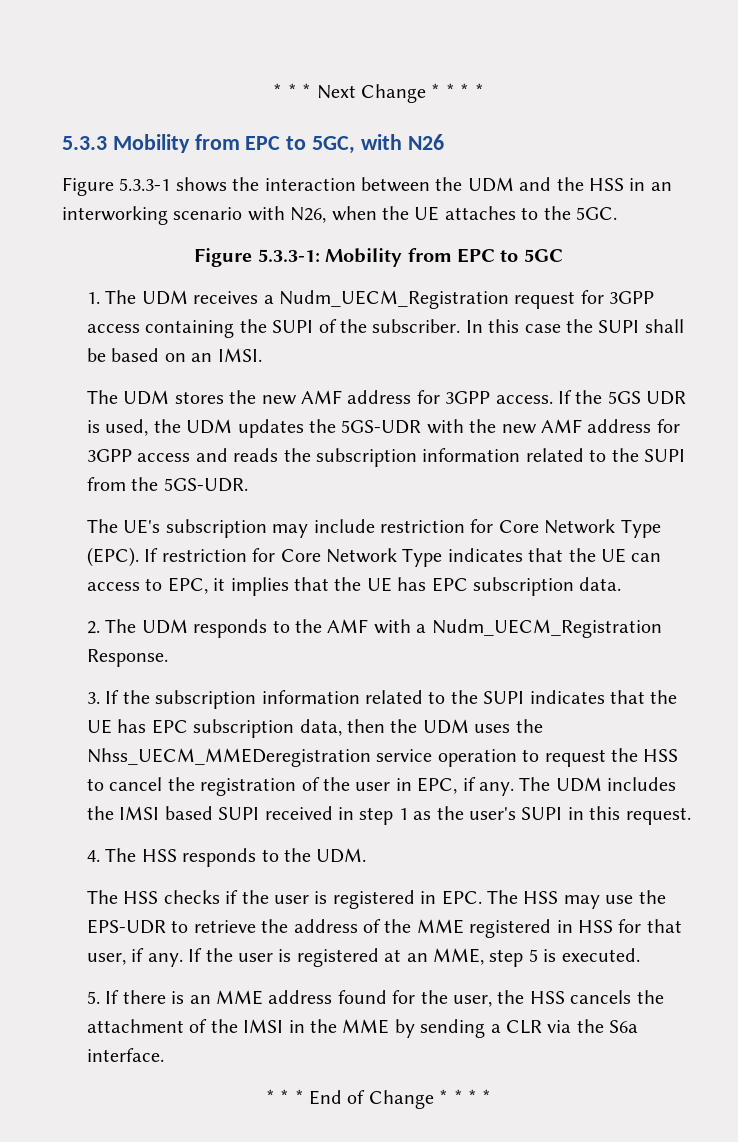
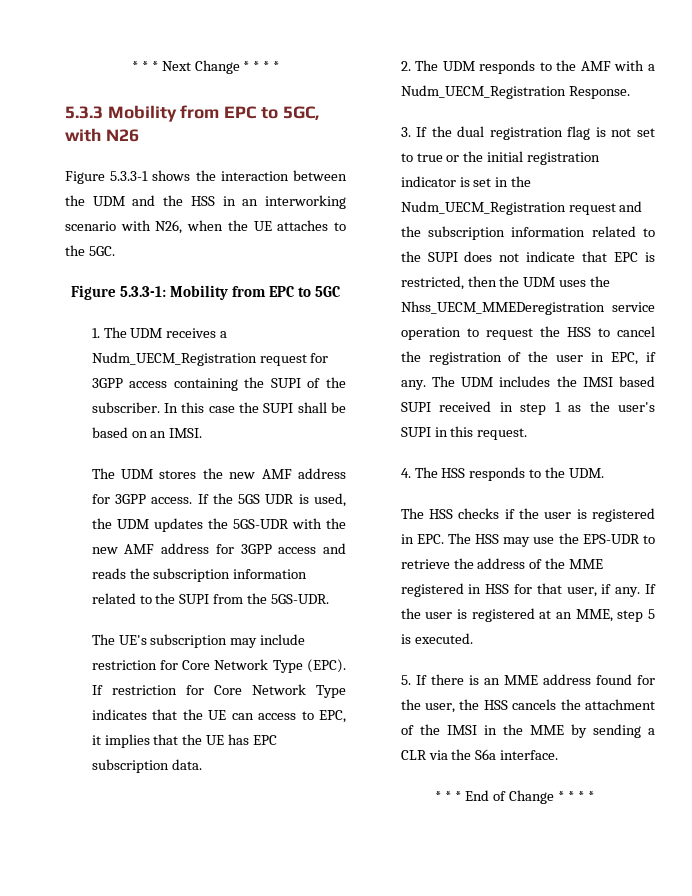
[155,690,678,709] [86,719,342,738] subscription information related to the SUPI indicates that the UE has EPC subscription data, -> [457,126,655,140] [400,151,601,165] [400,176,532,187] [400,201,643,215] [400,226,655,240] [400,251,655,262] [400,276,464,290] dual registration flag is not set to true or the initial registration indicator is set in the Nudm_UECM_Registration request and the subscription information related to the SUPI does not indicate that EPC is restricted,

